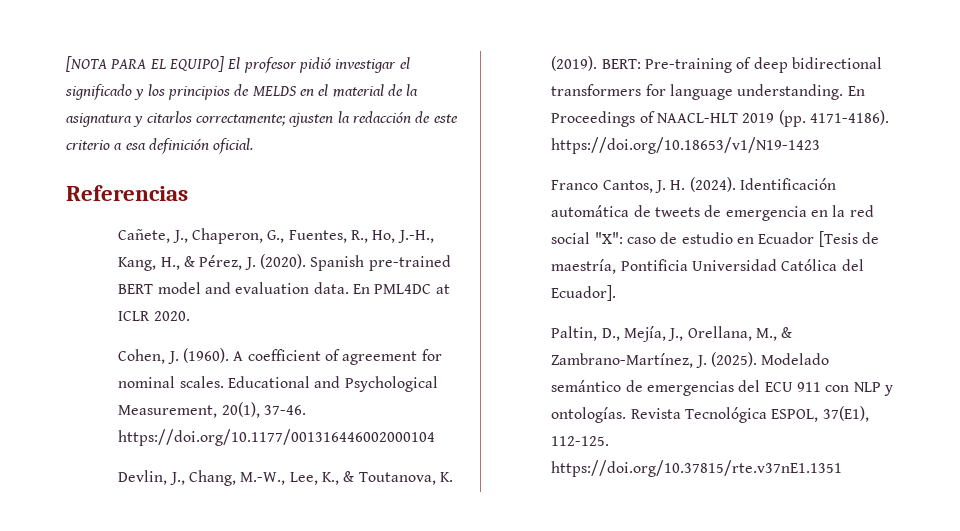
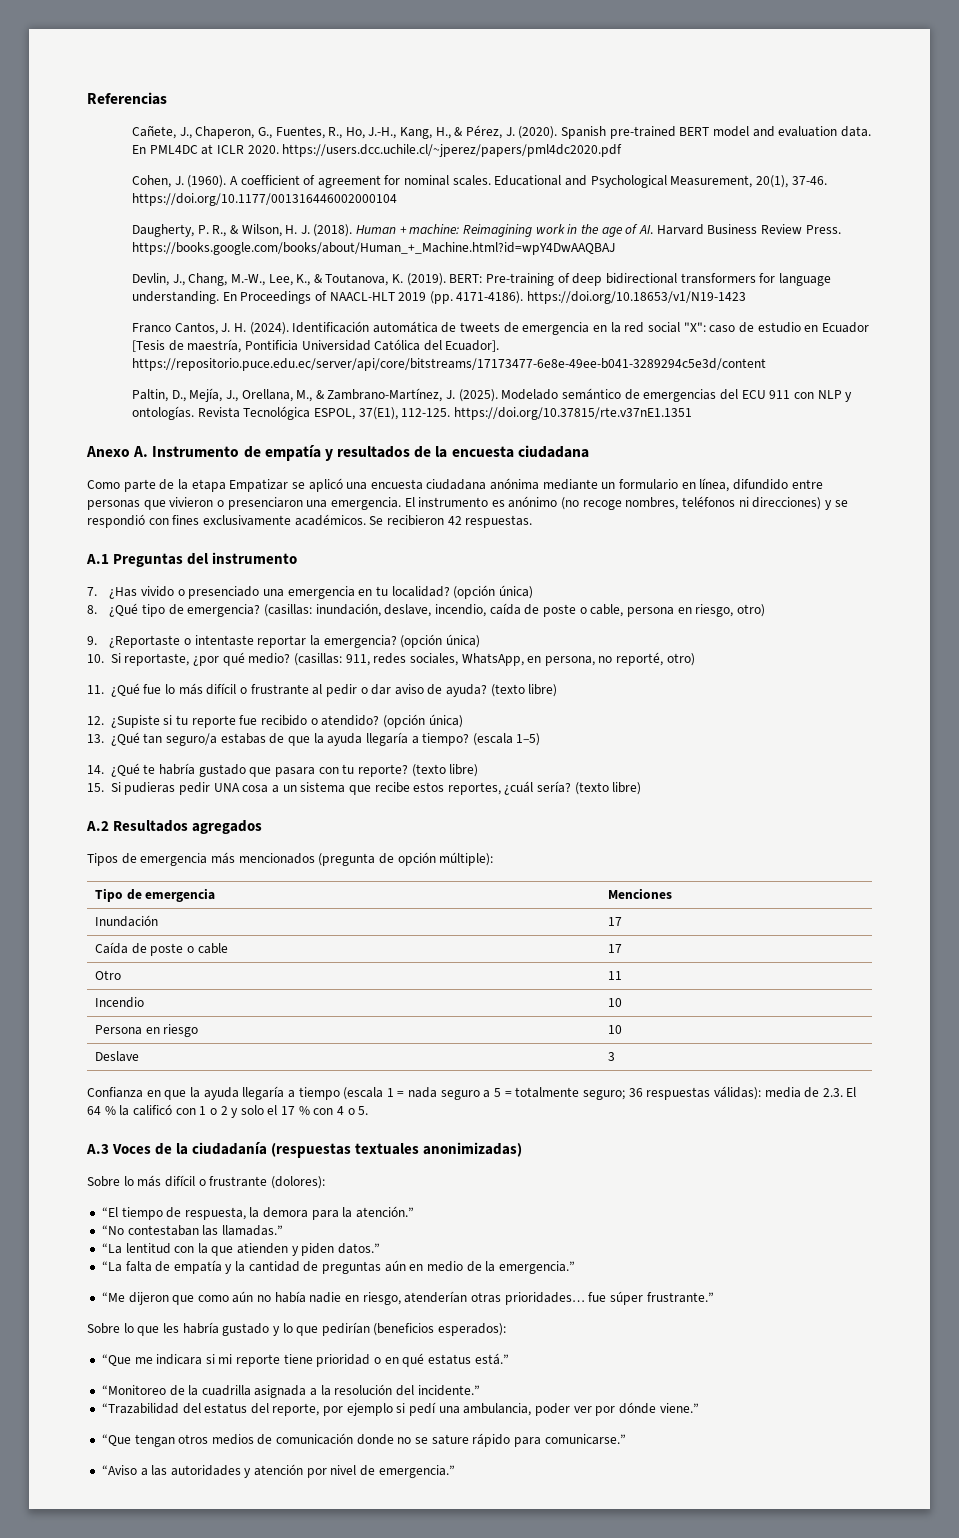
[66,56,410,73] [65,84,419,100] [66,111,458,127] [66,138,254,154] [NOTA PARA EL EQUIPO] El profesor pidió investigar el significado y los principios de MELDS en el material de la asignatura y citarlos correctamente; ajusten la redacción de este criterio a esa definición oficial. // -> (87, 98) none
(190, 316) none -> [282,144,623,157] https://users.dcc.uchile.cl/~jperez/papers/pml4dc2020.pdf
(436, 437) none -> [131,224,841,237] [131,242,615,255] // Daugherty, P. R., & Wilson, H. J. (2018). Human + machine: Reimagining work in the age of AI. Harvard Business Review Press. https://books.google.com/books/about/Human_+_Machine.html?id=wpY4DwAAQBAJ
(617, 293) none -> [131,358,766,371] https://repositorio.puce.edu.ec/server/api/core/bitstreams/17173477-6e8e-49ee-b041-3289294c5e3d/content
(843, 468) none -> [86,445,589,461] [87,478,823,492] [87,496,848,510] [87,514,533,528] [86,552,298,567] [87,585,533,599] [87,603,765,617] [87,634,481,648] [87,652,695,666] [87,683,558,697] [87,714,463,728] [87,732,541,746] [87,763,479,777] [87,781,642,795] [86,820,263,834] [87,852,494,866] [95,888,216,902] [608,888,673,899] [95,915,159,927] [608,917,623,926] [95,942,228,956] [608,944,623,953] [95,970,122,980] [608,971,623,980] [95,997,145,1008] [608,998,623,1007] [95,1024,199,1037] [608,1025,623,1034] [95,1051,140,1062] [608,1052,616,1061] [87,1086,857,1100] [87,1104,369,1118] [86,1142,523,1158] [87,1175,325,1189] [101,1206,415,1220] [101,1225,283,1236] [101,1243,381,1256] [101,1260,575,1274] [101,1291,714,1305] [87,1322,507,1336] [101,1353,509,1367] [101,1384,480,1398] [101,1402,699,1416] [101,1433,626,1447] [101,1464,455,1478] // Anexo A. Instrumento de empatía y resultados de la encuesta ciudadana // Como parte de la etapa Empatizar se aplicó una encuesta ciudadana anónima mediante un formulario en línea, difundido entre personas que vivieron o presenciaron una emergencia. El instrumento es anónimo (no recoge nombres, teléfonos ni direcciones) y se respondió con fines exclusivamente académicos. Se recibieron 42 respuestas. // A.1 Preguntas del instrumento // 7. ¿Has vivido o presenciado una emergencia en tu localidad? (opción única) // 8. ¿Qué tipo de emergencia? (casillas: inundación, deslave, incendio, caída de poste o cable, persona en riesgo, otro) // 9. ¿Reportaste o intentaste reportar la emergencia? (opción única) // 10. Si reportaste, ¿por qué medio? (casillas: 911, redes sociales, WhatsApp, en persona, no reporté, otro) // 11. ¿Qué fue lo más difícil o frustrante al pedir o dar aviso de ayuda? (texto libre) // 12. ¿Supiste si tu reporte fue recibido o atendido? (opción única) // 13. ¿Qué tan seguro/a estabas de que la ayuda llegaría a tiempo? (escala 1–5) // 14. ¿Qué te habría gustado que pasara con tu reporte? (texto libre) // 15. Si pudieras pedir UNA cosa a un sistema que recibe estos reportes, ¿cuál sería? (texto libre) // A.2 Resultados agregados // Tipos de emergencia más mencionados (pregunta de opción múltiple): // Tipo de emergencia | Menciones // Inundación | 17 // Caída de poste o cable | 17 // Otro | 11 // Incendio | 10 // Persona en riesgo | 10 // Deslave | 3 // Confianza en que la ayuda llegaría a tiempo (escala 1 = nada seguro a 5 = totalmente seguro; 36 respuestas válidas): media de 2.3. El 64 % la calificó con 1 o 2 y solo el 17 % con 4 o 5. // A.3 Voces de la ciudadanía (respuestas textuales anonimizadas) // Sobre lo más difícil o frustrante (dolores): // “El tiempo de respuesta, la demora para la atención.” // “No contestaban las llamadas.” // “La lentitud con la que atienden y piden datos.” // “La falta de empatía y la cantidad de preguntas aún en medio de la emergencia.” // “Me dijeron que como aún no había nadie en riesgo, atenderían otras prioridades… fue súper frustrante.” // Sobre lo que les habría gustado y lo que pedirían (beneficios esperados): // “Que me indicara si mi reporte tiene prioridad o en qué estatus está.” // “Monitoreo de la cuadrilla asignada a la resolución del incidente.” // “Trazabilidad del estatus del reporte, por ejemplo si pedí una ambulancia, poder ver por dónde viene.” // “Que tengan otros medios de comunicación donde no se sature rápido para comunicarse.” // “Aviso a las autoridades y atención por nivel de emergencia.”

